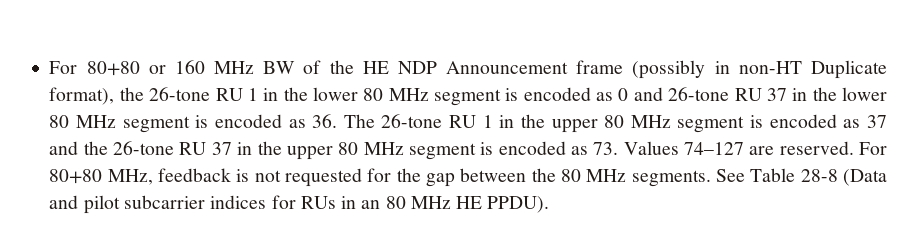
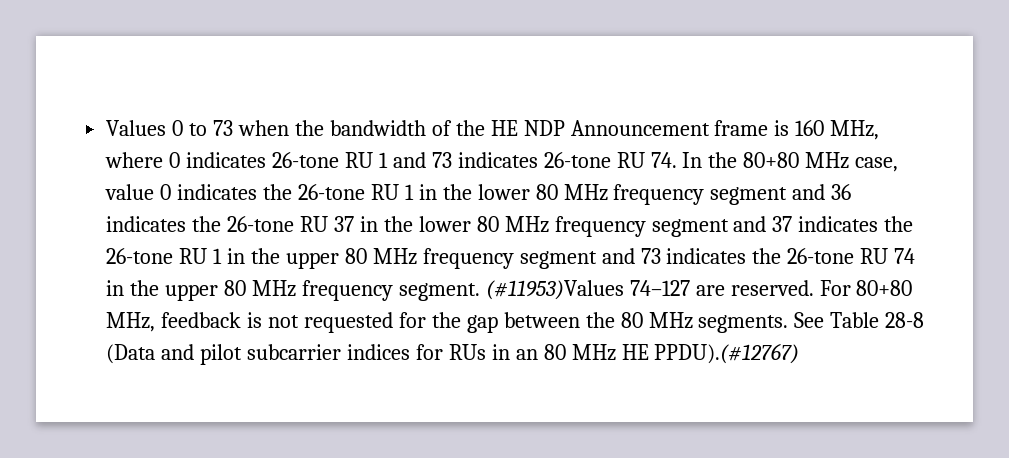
[49,60,296,76] For 80+80 or 160 MHz BW -> [106,120,426,136] Values 0 to 73 when the bandwidth
[632,60,887,79] [49,87,115,105] (possibly in non-HT Duplicate format), -> [774,120,880,140] [105,152,899,172] [105,184,258,200] is 160 MHz, where 0 indicates 26-tone RU 1 and 73 indicates 26-tone RU 74. In the 80+80 MHz case, value 0 indicates
[434,87,663,106] segment is encoded as 0 and -> [613,184,852,205] [106,216,222,232] frequency segment and 36 indicates the
[122,114,375,133] segment is encoded as 36. The -> [554,216,914,237] frequency segment and 37 indicates the
[677,114,888,133] [49,141,679,160] segment is encoded as 37 and the 26-tone RU 37 in the upper 80 MHz segment is encoded as 73. Values -> [422,248,916,269] [106,280,624,301] frequency segment and 73 indicates the 26-tone RU 74 in the upper 80 MHz frequency segment. (#11953)Values
[487,196,550,213] PPDU). -> [654,343,800,364] PPDU).(#12767)

